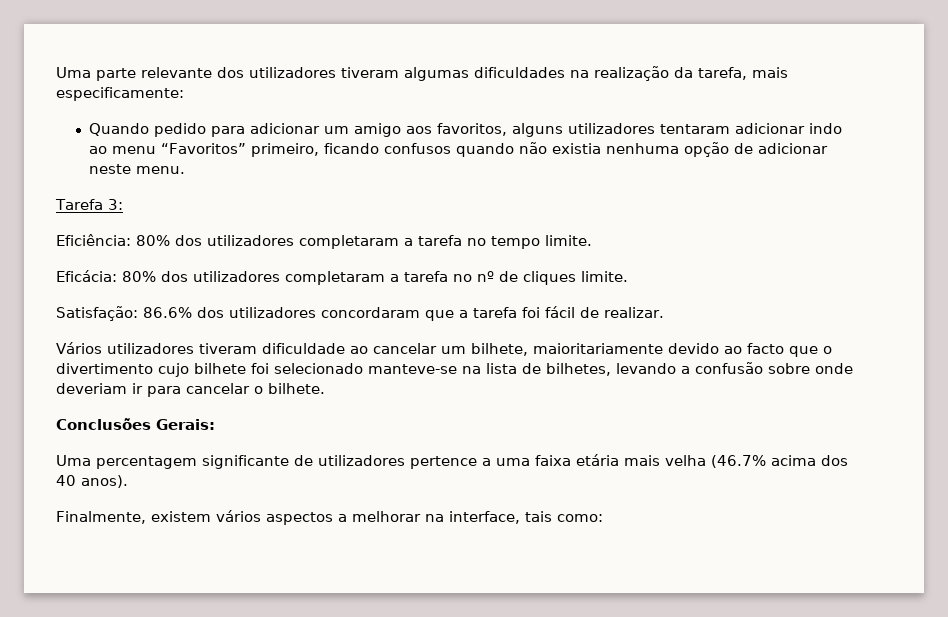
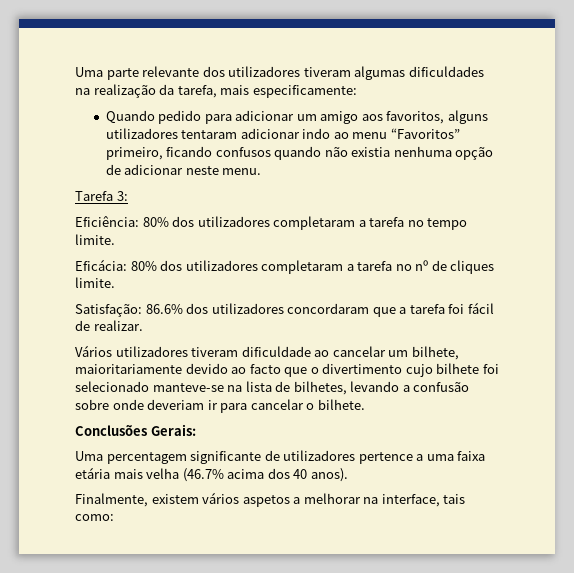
[265,512,333,525] aspectos -> [242,495,290,507] aspetos

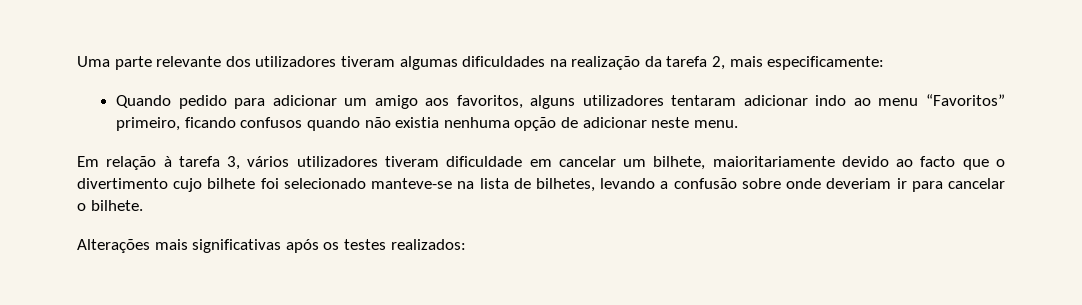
[177,85,217,98] tarefa, -> [666,56,726,70] tarefa 2,
[75,191,128,201] [75,216,468,230] [75,234,115,245] [75,259,495,274] [75,277,115,288] [75,302,494,317] [75,320,143,331] [75,345,112,357] Tarefa 3: // Eficiência: 80% dos utilizadores completaram a tarefa no tempo limite. // Eficácia: 80% dos utilizadores completaram a tarefa no nº de cliques limite. // Satisfação: 86.6% dos utilizadores concordaram que a tarefa foi fácil de realizar. // Vários -> [77,156,290,170] Em relação à tarefa 3, vários
[314,350,330,357] ao -> [529,159,552,167] em
[75,424,196,436] [75,450,486,464] [75,467,348,482] [75,492,466,507] [75,514,114,521] Conclusões Gerais: // Uma percentagem significante de utilizadores pertence a uma faixa etária mais velha (46.7% acima dos 40 anos). // Finalmente, existem vários aspetos a melhorar na interface, tais como: -> [77,239,466,253] Alterações mais significativas após os testes realizados:

